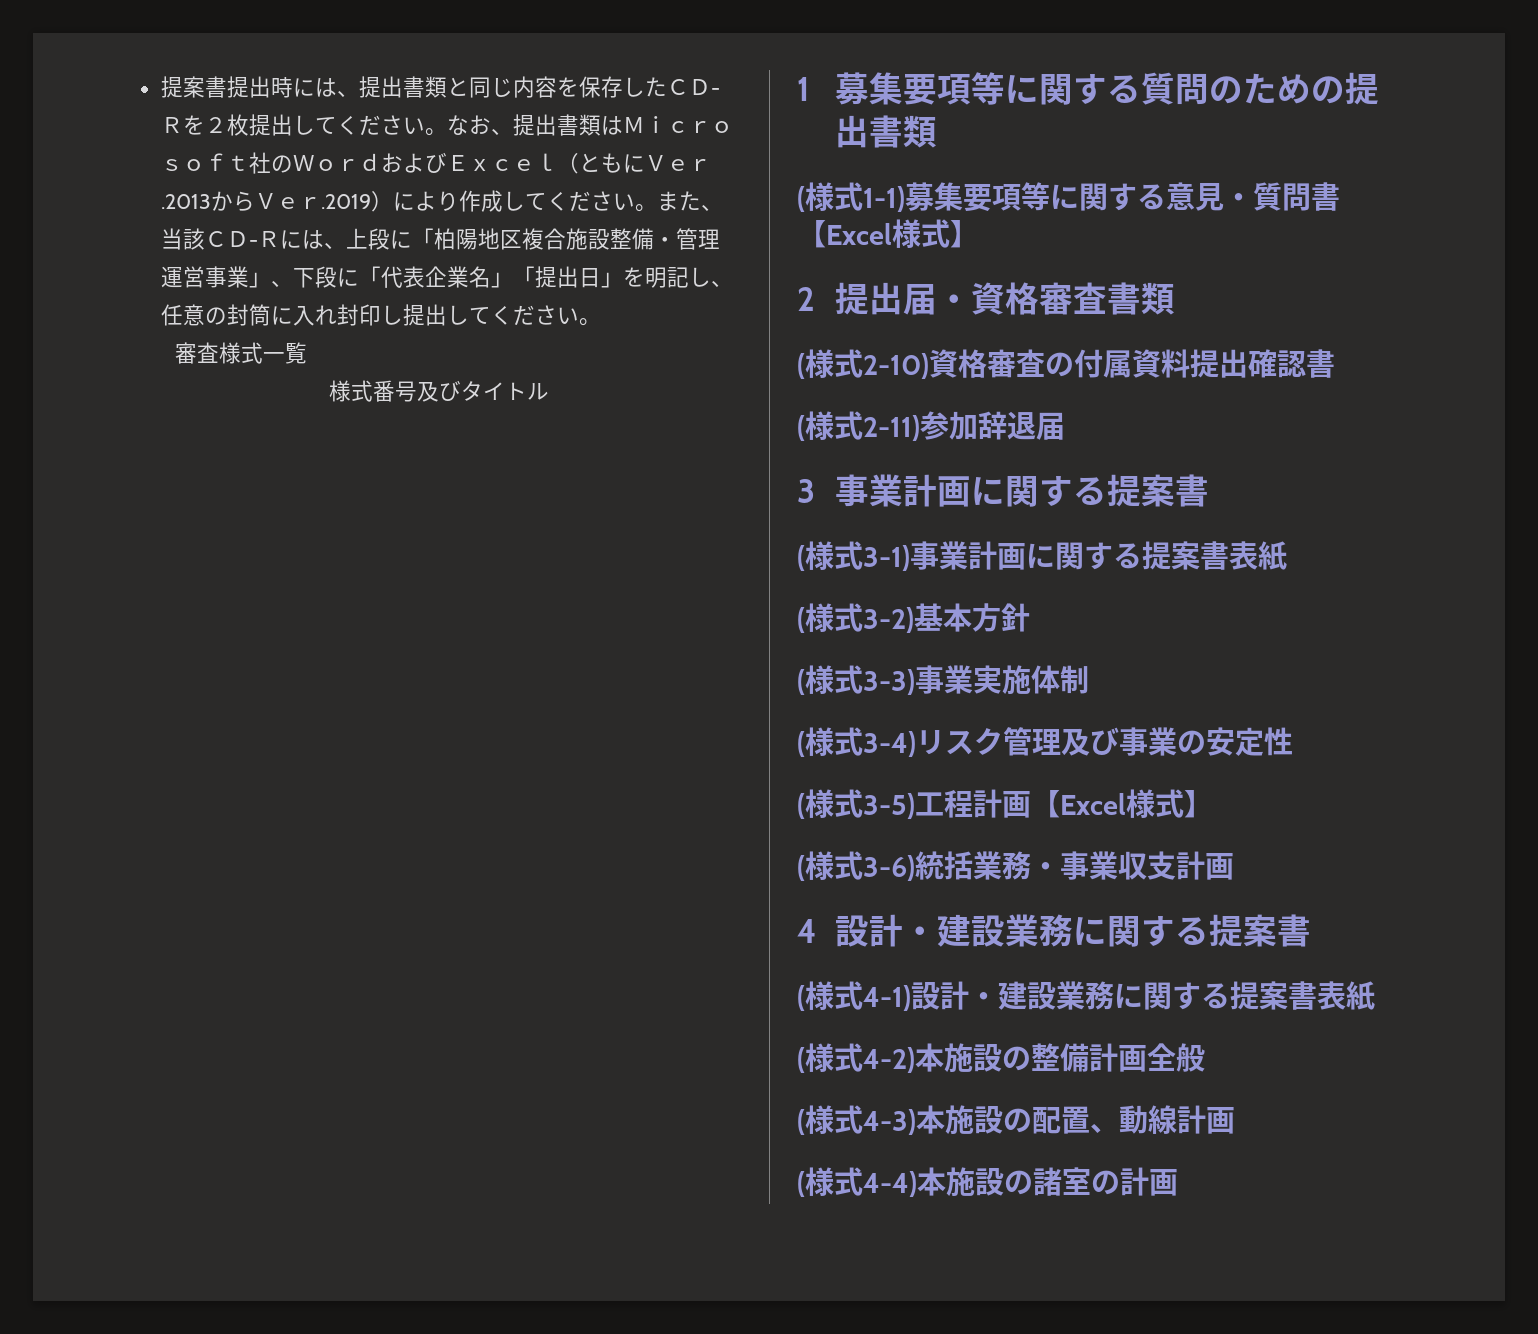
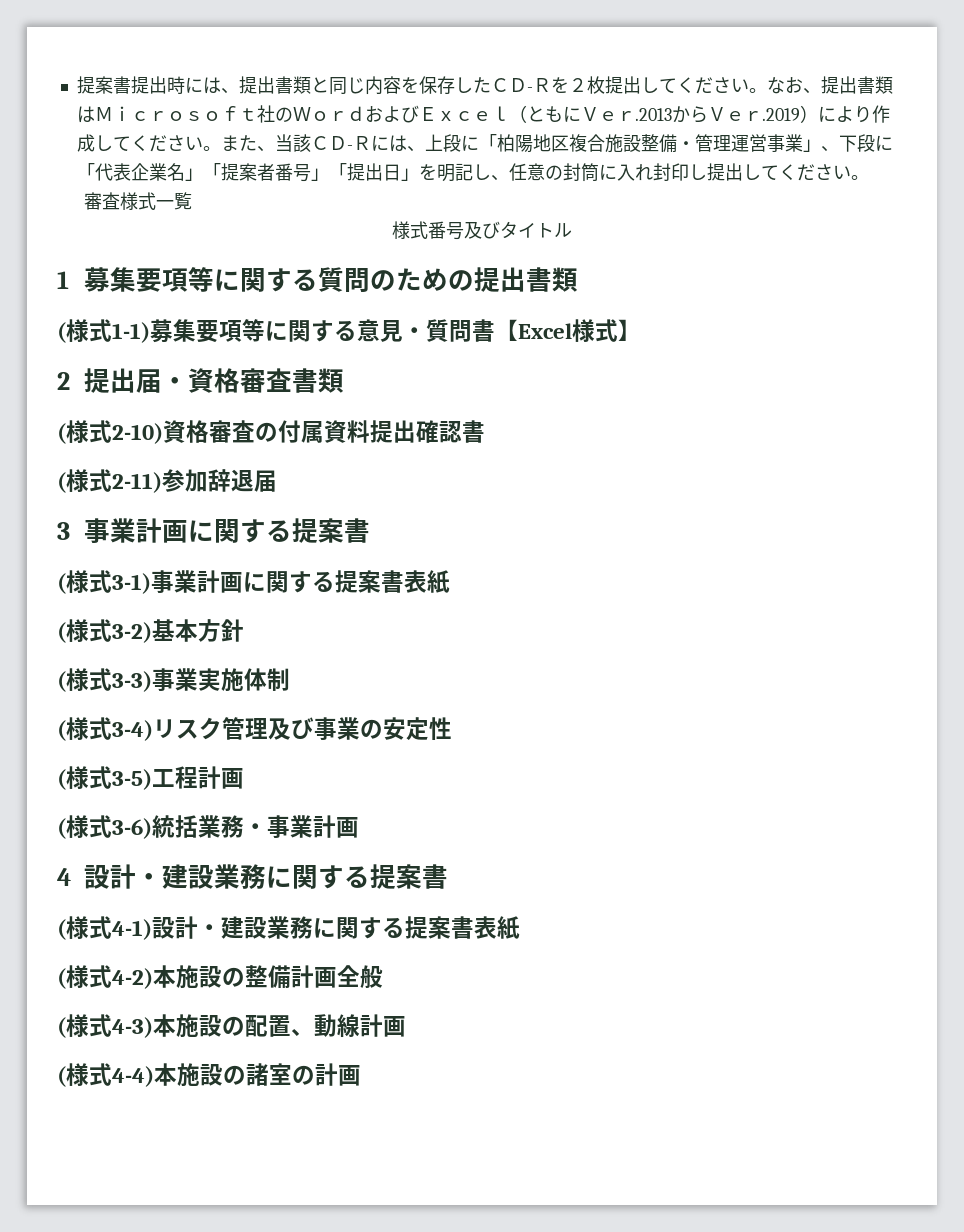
(557, 277) none -> [238,163,365,182] 案者番号」「提
[1031,789,1213,818] 【Excel様式】 -> (244, 778) none
[1118,851,1176,880] 収支 -> (313, 826) none

